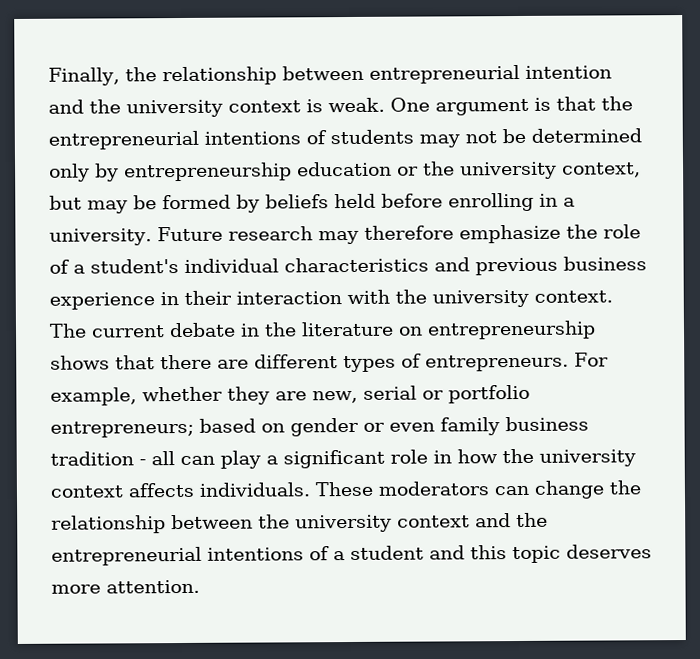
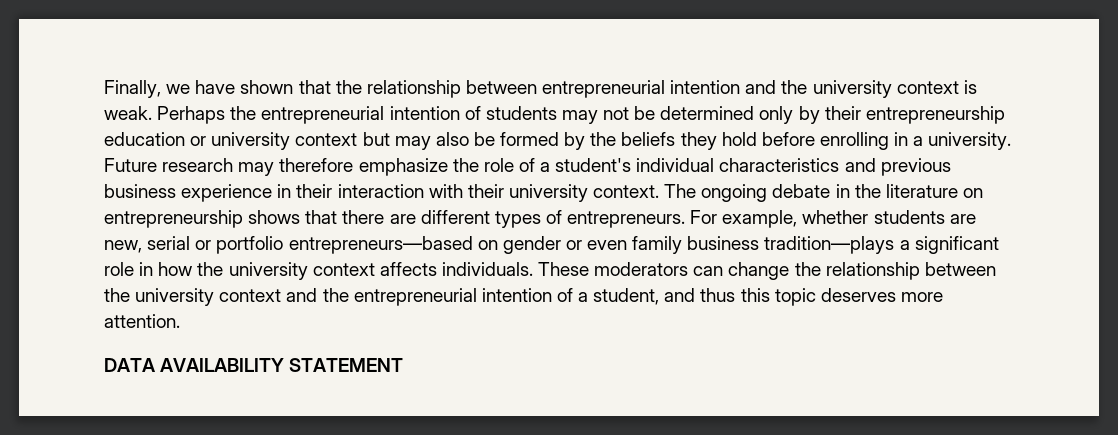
(120, 76) none -> [166,80,331,94] we have shown that
[390,96,633,116] [48,130,301,150] One argument is that the entrepreneurial intentions -> [157,106,460,124] Perhaps the entrepreneurial intention
(119, 172) none -> [824,106,861,120] their
[423,161,641,180] the university context, -> [211,132,358,150] university context
(128, 207) none -> [435,132,469,146] also
[265,193,376,209] beliefs held -> [590,132,757,150] the beliefs they hold
[395,289,427,304] the -> [467,184,504,198] their
[91,325,165,338] current -> [701,184,768,202] ongoing
[227,386,270,405] they -> [873,210,945,224] students
[50,418,256,438] entrepreneurs; based -> [288,236,473,254] entrepreneurs—based
[50,450,261,469] tradition - all can play -> [764,236,895,254] tradition—plays
[207,545,465,561] intentions of a student and -> [481,288,736,305] intention of a student, and thus
(200, 586) none -> [104,358,404,372] // DATA AVAILABILITY STATEMENT

